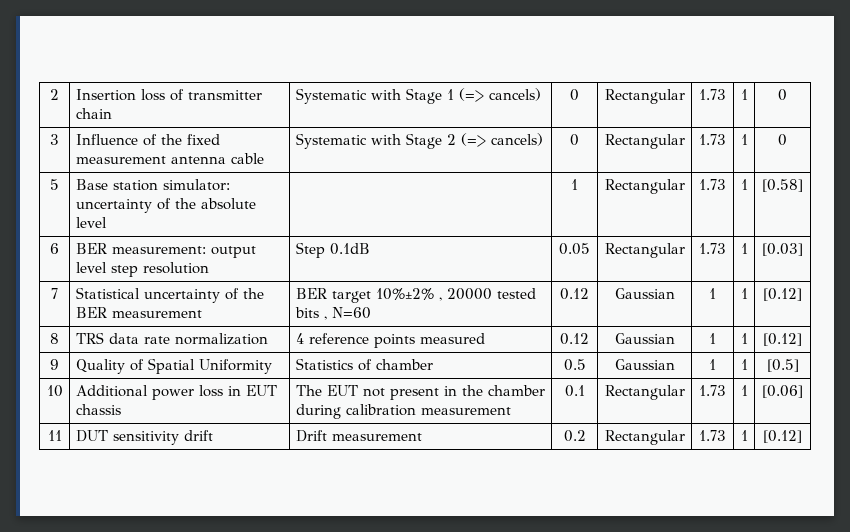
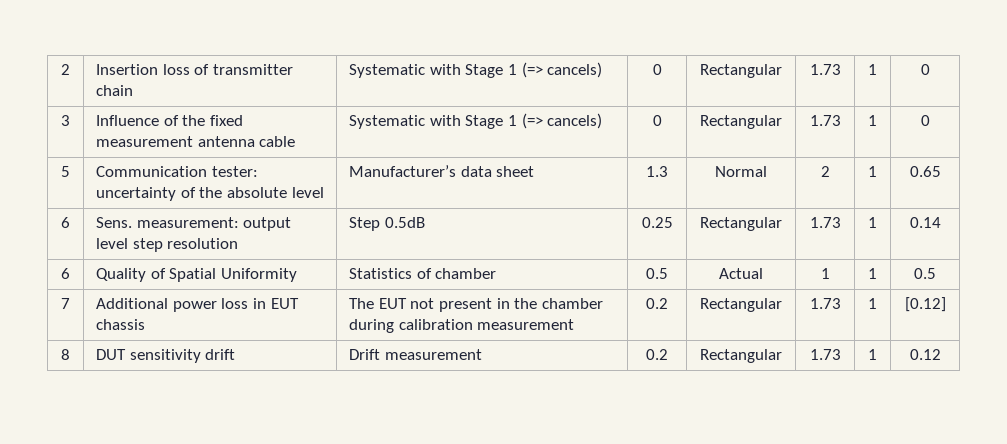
[446,134,456,145] 2 -> [507,115,517,126] 1
[75,179,230,191] Base station simulator: -> [96,166,258,177] Communication tester:
[571,179,578,190] [604,179,685,194] [699,179,726,190] [740,179,748,190] [762,179,803,192] [50,243,59,254] [75,243,256,258] [75,262,209,277] [295,242,370,258] [559,243,590,255] [604,243,685,258] [699,243,726,254] [740,243,748,254] [762,243,803,256] [51,288,58,299] [75,287,264,303] [75,307,202,318] [295,288,536,303] [294,307,371,320] [560,288,589,300] [614,288,675,299] [709,288,716,299] [740,288,748,299] [763,288,802,301] [50,333,59,344] [75,332,268,345] [295,333,485,348] [560,333,589,345] [614,333,675,344] [709,333,716,344] [740,333,748,344] [763,333,802,346] [50,359,59,370] | 1 | Rectangular | 1.73 | 1 | [0.58] // 6 | BER measurement: output level step resolution | Step 0.1dB | 0.05 | Rectangular | 1.73 | 1 | [0.03] // 7 | Statistical uncertainty of the BER measurement | BER target 10%±2% , 20000 tested bits , N=60 | 0.12 | Gaussian | 1 | 1 | [0.12] // 8 | TRS data rate normalization | 4 reference points measured | 0.12 | Gaussian | 1 | 1 | [0.12] // 9 -> [349,165,535,177] [646,166,668,177] [715,166,767,177] [820,166,830,177] [868,166,877,177] [909,166,941,177] [61,217,70,228] [96,217,292,231] [96,238,239,252] [349,217,425,231] [641,217,673,228] [700,217,782,231] [809,217,841,228] [868,217,877,228] [909,217,941,228] [61,268,70,279] Manufacturer’s data sheet | 1.3 | Normal | 2 | 1 | 0.65 // 6 | Sens. measurement: output level step resolution | Step 0.5dB | 0.25 | Rectangular | 1.73 | 1 | 0.14 // 6
[614,359,675,370] [709,359,716,370] [740,359,748,370] [766,359,799,372] [46,385,63,397] Gaussian | 1 | 1 | [0.5] // 10 -> [719,268,763,279] [820,268,830,279] [868,268,877,279] [914,268,936,279] [61,298,70,309] Actual | 1 | 1 | 0.5 // 7
[564,385,585,397] [604,385,685,400] [699,385,726,396] [740,385,748,396] [762,385,803,398] [47,430,62,441] 0.1 | Rectangular | 1.73 | 1 | [0.06] // 11 -> [646,298,668,309] [700,298,782,312] [809,298,841,309] [868,298,877,309] [904,297,946,312] [61,349,70,360] 0.2 | Rectangular | 1.73 | 1 | [0.12] // 8
[763,430,802,443] [0.12] -> [909,349,941,360] 0.12

